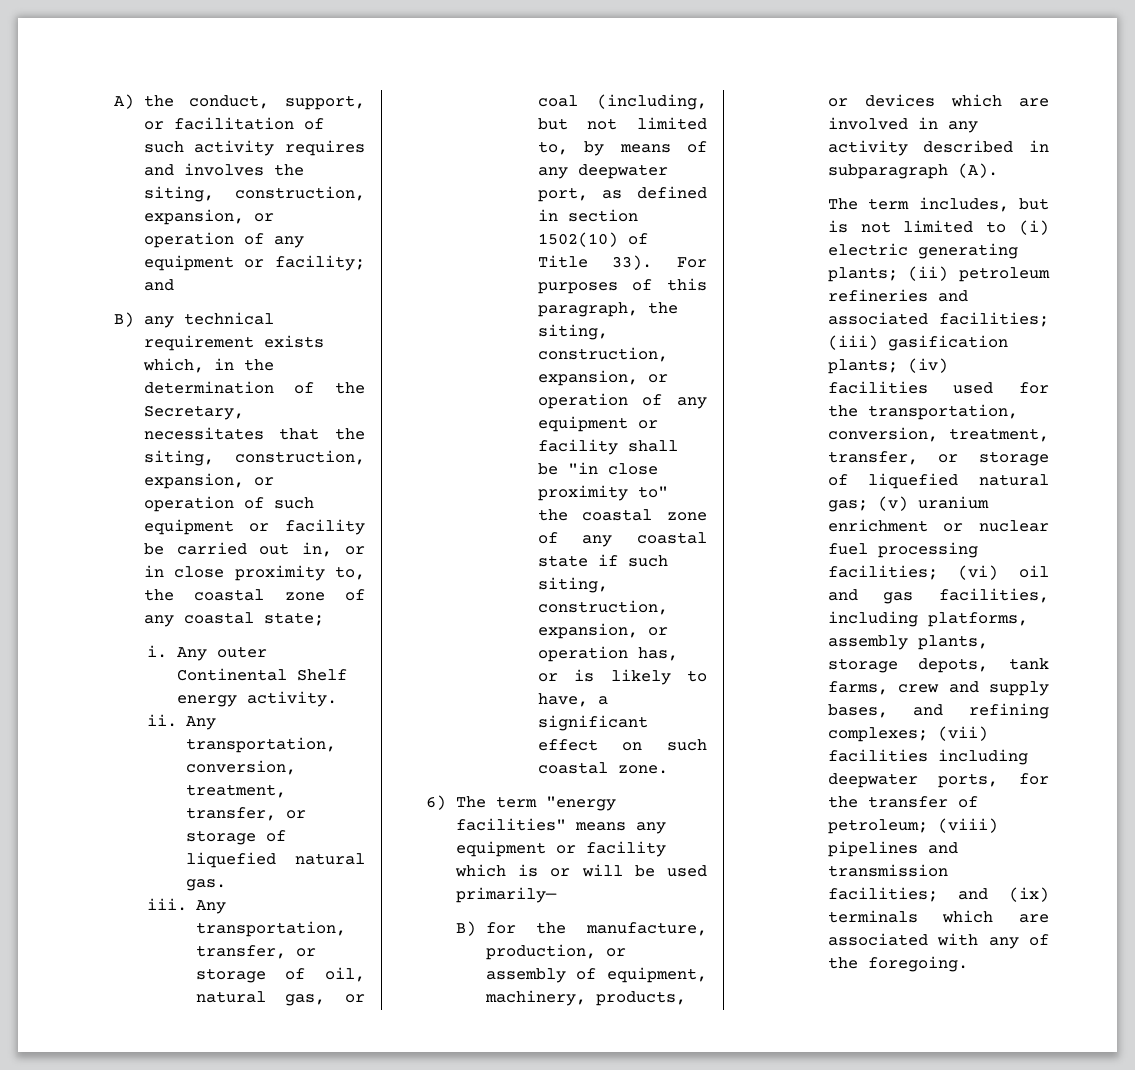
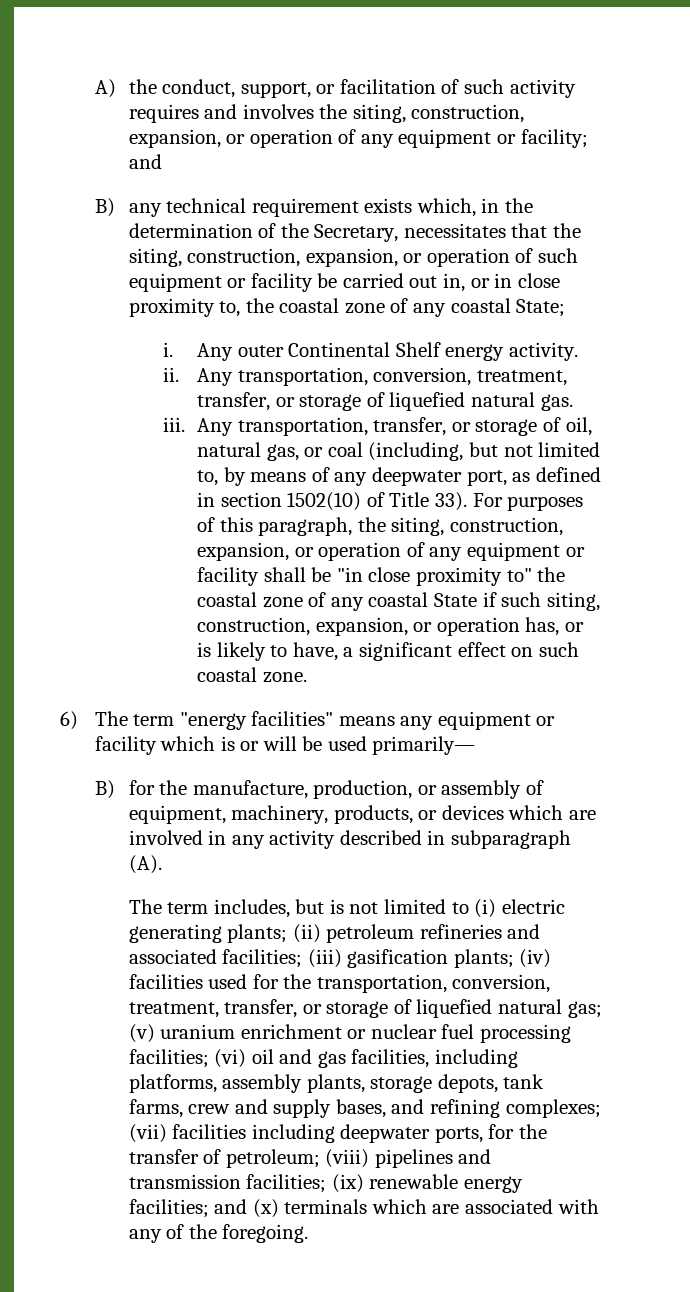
[263,612,324,626] state; -> [516,299,566,317] State;
[537,555,588,567] state -> [433,593,477,607] State
[958,887,1049,902] and (ix) -> [331,1174,523,1193] [128,1199,279,1218] (ix) renewable energy facilities; and (x)

